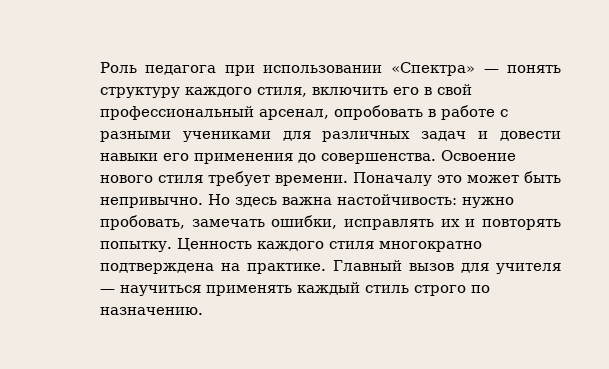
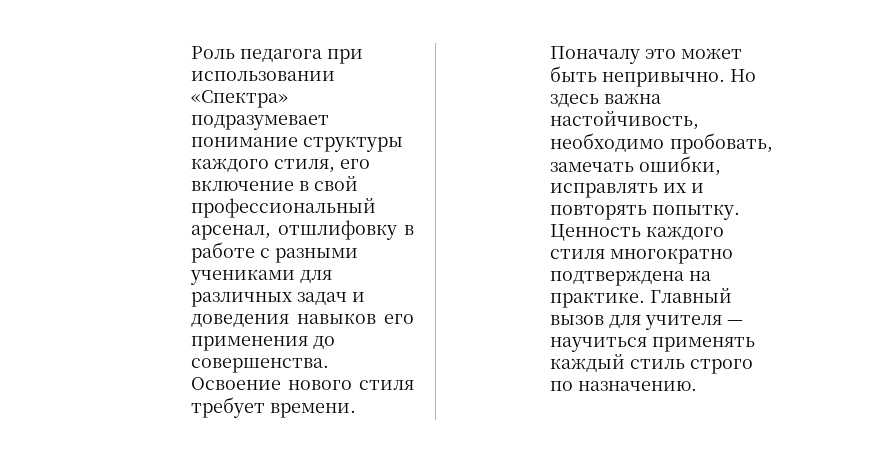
[483,65,561,73] [99,87,419,98] — понять структуру каждого стиля, включить его -> [191,115,330,130] [191,136,404,152] [191,158,371,173] [191,180,295,191] подразумевает понимание структуры каждого стиля, его включение
[333,105,423,120] опробовать -> [278,220,398,240] отшлифовку
[500,131,561,141] [99,153,158,161] довести навыки -> [191,313,377,327] доведения навыков
[336,194,514,208] настойчивость: нужно -> [550,111,700,130] [550,133,665,152] настойчивость, необходимо

